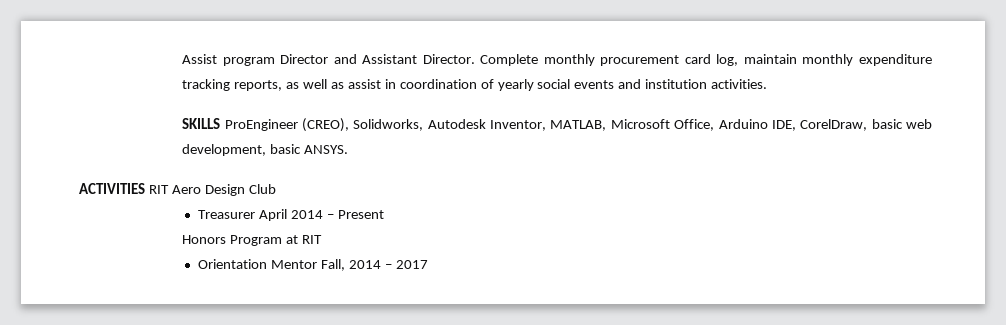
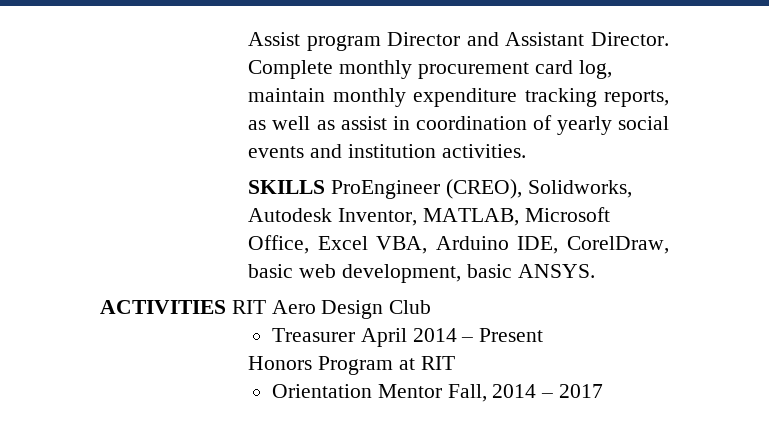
(715, 125) none -> [317,236,428,254] Excel VBA,

